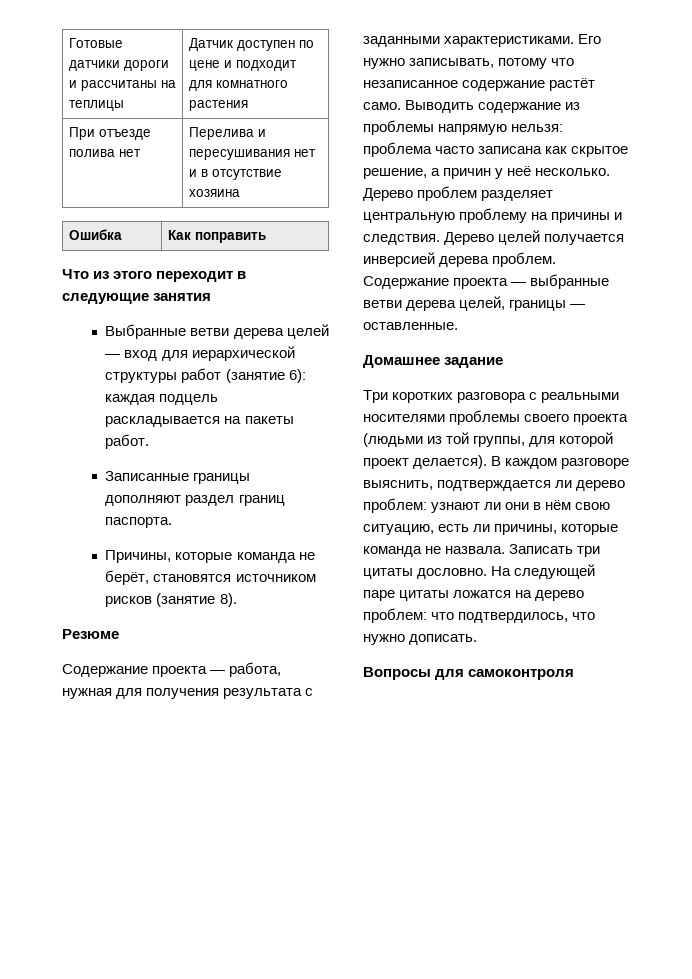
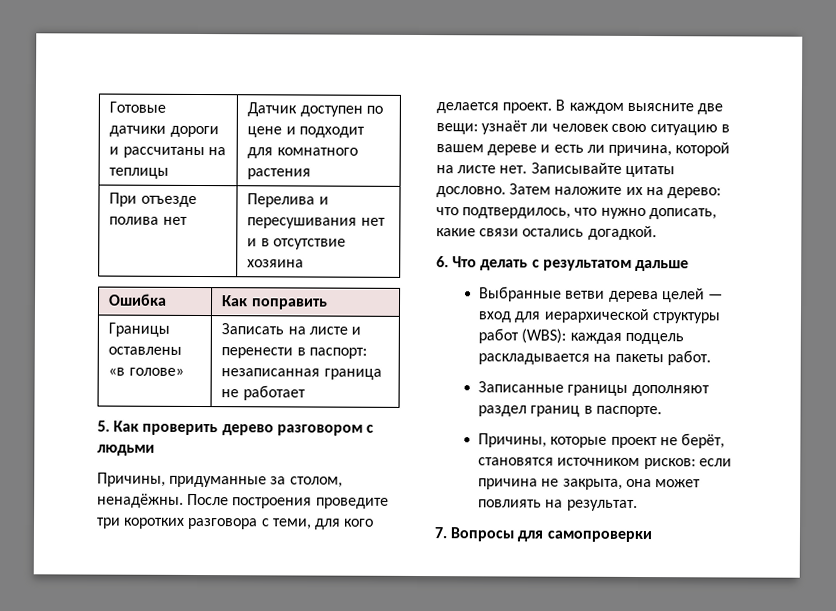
[62,269,247,282] [62,293,212,304] // Что из этого переходит в следующие занятия -> [108,322,171,337] [108,346,183,355] [108,367,184,376] [221,323,362,335] [221,347,367,359] [221,368,382,380] [221,385,306,401] [97,420,374,436] [97,444,155,456] [97,472,343,488] [97,493,389,509] [96,517,375,530] [436,99,723,115] [436,120,731,136] [436,142,731,157] [436,162,675,178] [436,183,721,199] [436,207,717,220] [436,225,657,241] [436,256,689,272] // Границы оставлены «в голове» | Записать на листе и перенести в паспорт: незаписанная граница не работает // 5. Как проверить дерево разговором с людьми // Причины, придуманные за столом, ненадёжны. После построения проведите три коротких разговора с теми, для кого делается проект. В каждом выясните две вещи: узнаёт ли человек свою ситуацию в вашем дереве и есть ли причина, которой на листе нет. Записывайте цитаты дословно. Затем наложите их на дерево: что подтвердилось, что нужно дописать, какие связи остались догадкой. // 6. Что делать с результатом дальше
[225,369,306,383] (занятие 6): -> [521,328,567,344] (WBS):
[105,517,173,528] паспорта. -> [583,405,662,418] в паспорте.
[236,552,296,563] команда -> [610,436,658,449] проект
[105,593,237,607] [62,629,119,639] [62,662,282,677] [62,688,314,699] [363,34,602,47] [363,58,575,69] [363,78,596,91] [363,100,581,113] [363,120,564,135] [363,142,629,157] [363,166,611,179] [363,186,554,201] [363,208,623,223] [363,230,625,245] [363,252,557,267] [363,274,610,289] [363,296,586,311] [363,322,458,330] [363,355,504,368] [363,390,620,403] [363,410,629,425] [363,432,614,447] [363,455,630,469] [363,480,626,491] [363,498,611,513] [363,524,619,535] [363,544,601,557] [363,564,596,579] [363,590,585,601] [363,608,596,623] [363,634,478,645] рисков (занятие 8). // Резюме // Содержание проекта — работа, нужная для получения результата с заданными характеристиками. Его нужно записывать, потому что незаписанное содержание растёт само. Выводить содержание из проблемы напрямую нельзя: проблема часто записана как скрытое решение, а причин у неё несколько. Дерево проблем разделяет центральную проблему на причины и следствия. Дерево целей получается инверсией дерева проблем. Содержание проекта — выбранные ветви дерева целей, границы — оставленные. // Домашнее задание // Три коротких разговора с реальными носителями проблемы своего проекта (людьми из той группы, для которой проект делается). В каждом разговоре выяснить, подтверждается ли дерево проблем: узнают ли они в нём свою ситуацию, есть ли причины, которые команда не назвала. Записать три цитаты дословно. На следующей паре цитаты ложатся на дерево проблем: что подтвердилось, что нужно дописать. // -> [643,458,732,470] [478,478,702,490] [478,499,638,511] [434,527,447,539] рисков: если причина не закрыта, она может повлиять на результат. // 7.
[468,669,575,680] самоконтроля -> [546,530,652,543] самопроверки

